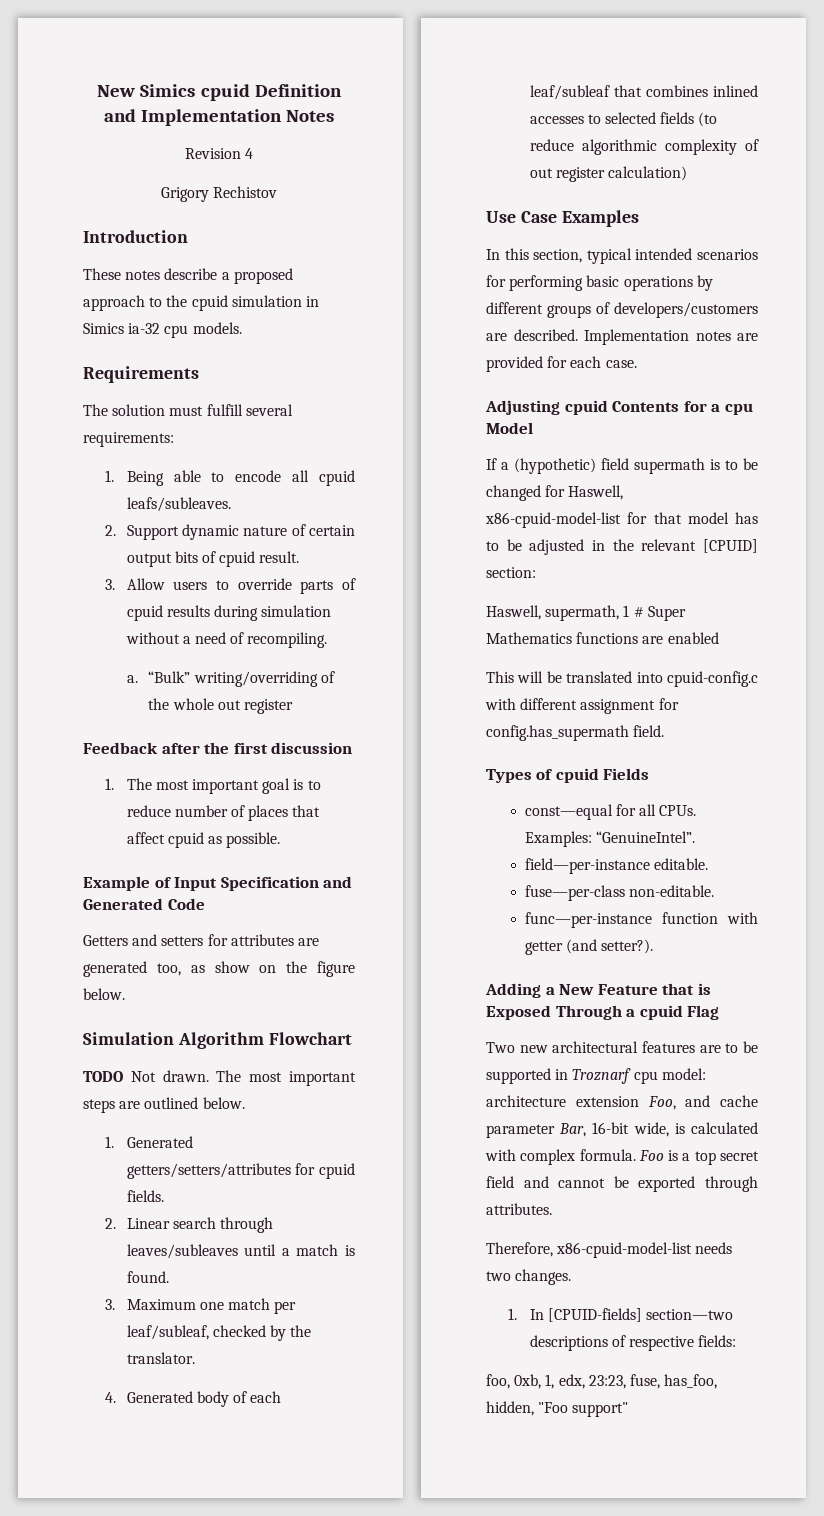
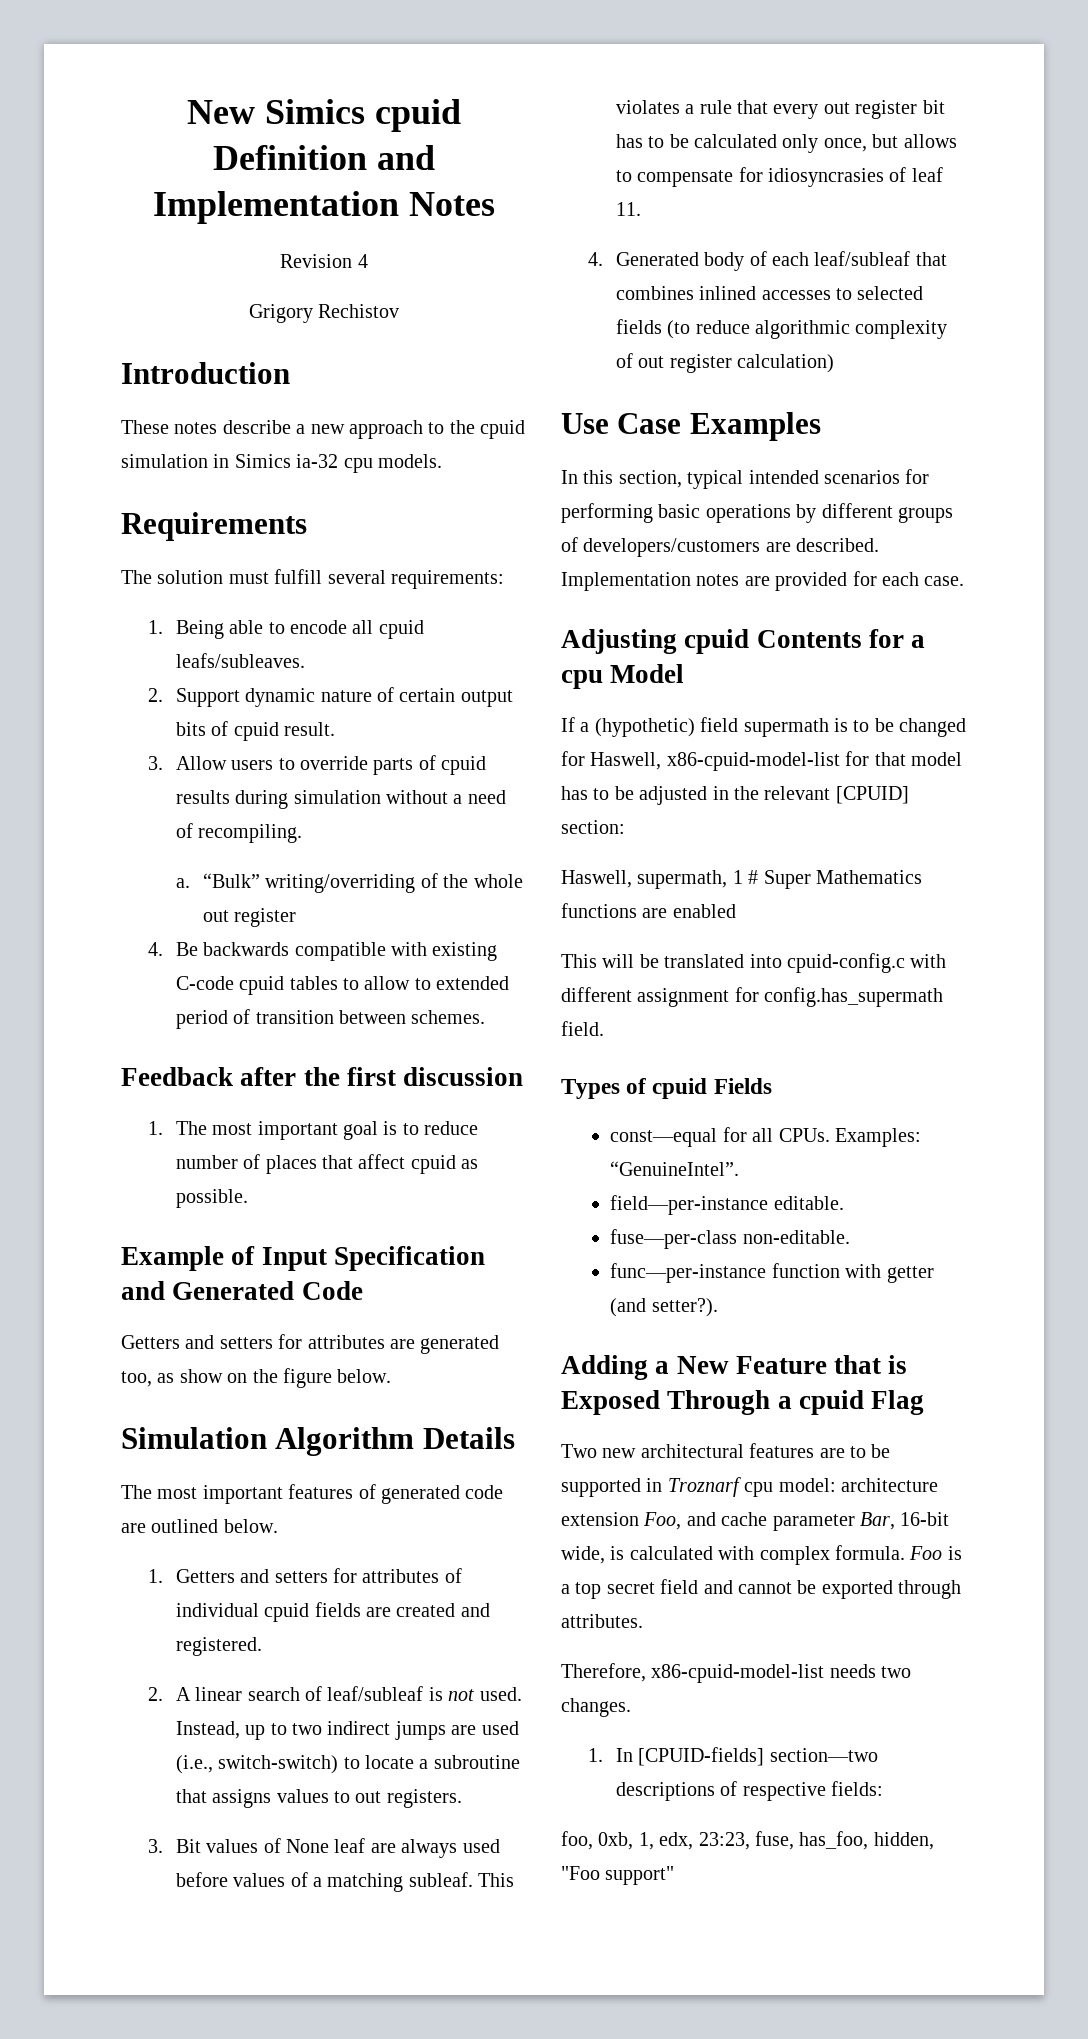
[233,268,293,284] proposed -> [310,424,345,434] new
(294, 706) none -> [148,942,498,961] [175,976,510,995] [175,1009,486,1029] // 4. Be backwards compatible with existing C-code cpuid tables to allow to extended period of transition between schemes.
[268,1032,352,1045] [83,1070,356,1086] [83,1097,245,1113] [104,1136,193,1148] [126,1163,355,1179] [126,1190,164,1202] [104,1217,274,1233] [126,1244,355,1259] [126,1271,169,1283] [104,1298,297,1314] [126,1325,312,1341] [126,1352,195,1364] Flowchart // TODO Not drawn. The most important steps are outlined below. // 1. Generated getters/setters/attributes for cpuid fields. // 2. Linear search through leaves/subleaves until a match is found. // 3. Maximum one match per leaf/subleaf, checked by the translator. -> [422,1427,515,1449] [121,1484,504,1504] [121,1519,278,1533] [148,1568,462,1583] [175,1602,490,1622] [175,1637,262,1656] [148,1686,522,1701] [175,1721,519,1740] [175,1755,520,1774] [175,1789,462,1808] [148,1838,500,1858] [175,1872,515,1892] [615,100,945,119] [615,134,957,153] [615,167,943,187] [615,202,641,216] Details // The most important features of generated code are outlined below. // 1. Getters and setters for attributes of individual cpuid fields are created and registered. // 2. A linear search of leaf/subleaf is not used. Instead, up to two indirect jumps are used (i.e., switch-switch) to locate a subroutine that assigns values to out registers. // 3. Bit values of None leaf are always used before values of a matching subleaf. This violates a rule that every out register bit has to be calculated only once, but allows to compensate for idiosyncrasies of leaf 11.

